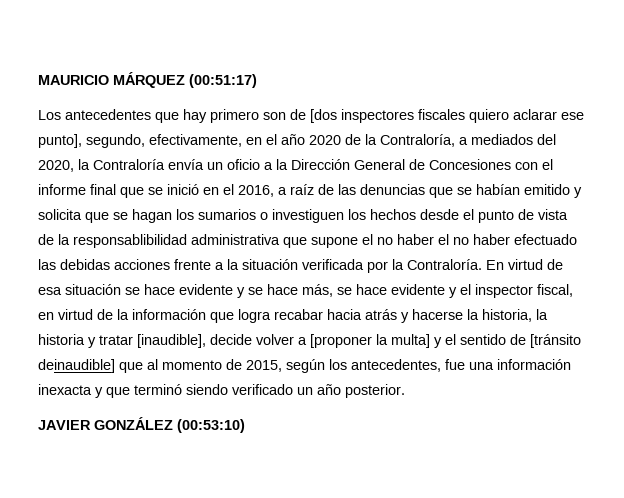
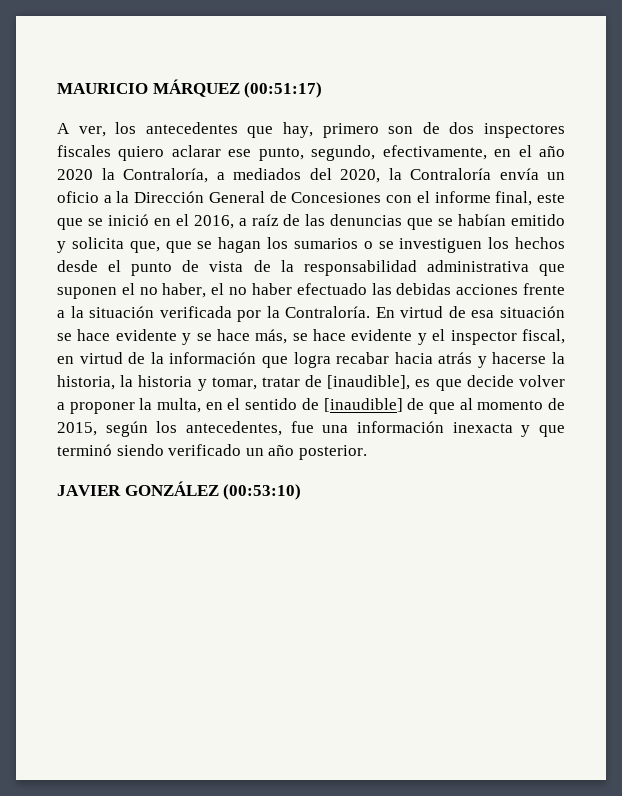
[38,110,61,120] Los -> [57,122,137,137] A ver, los
[183,109,207,123] hay -> [283,122,313,138] hay,
[310,109,337,123] [dos -> [449,122,475,134] dos
[38,134,82,148] punto], -> [258,147,304,161] punto,
[345,134,361,145] de -> (93, 174) none
[90,184,116,195] final -> [495,191,566,206] final, este
(82, 214) none -> [129,241,160,253] que,
(268, 216) none -> [378,241,394,249] se
[73,234,187,248] responsablibilidad -> [303,260,417,276] responsabilidad
[311,234,434,248] supone el no haber -> [57,283,207,299] suponen el no haber,
[99,334,442,348] tratar [inaudible], decide volver a [proponer la multa] y -> [211,375,565,391] [57,398,223,414] tomar, tratar de [inaudible], es que decide volver a proponer la multa, en
[530,334,581,348] [38,359,115,373] [tránsito deinaudible] -> [323,398,425,412] [inaudible] de

